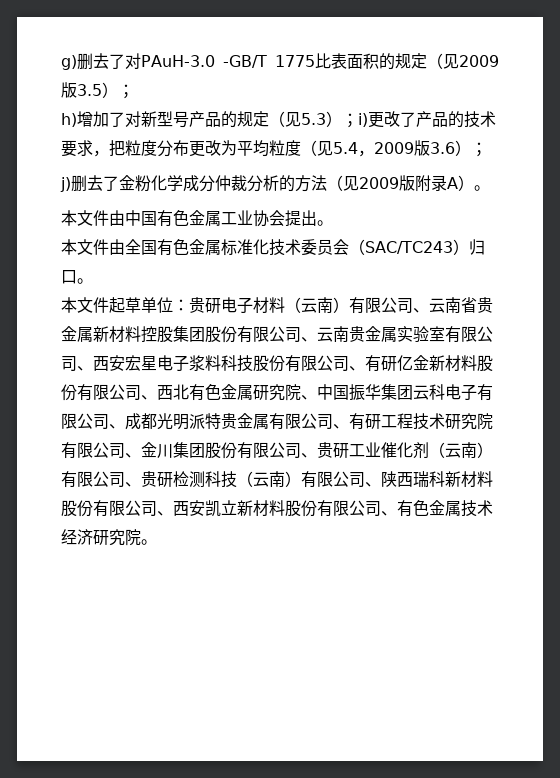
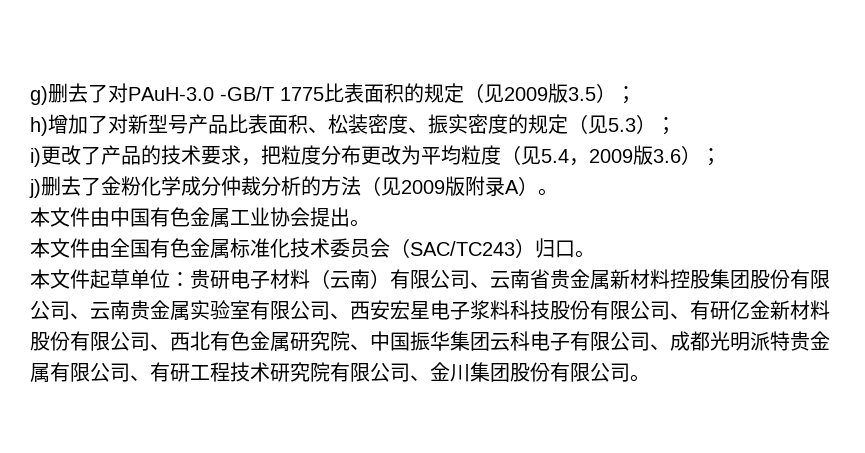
(221, 119) none -> [228,114,508,134] 比表面积、松装密度、振实密度
(358, 120) none -> (676, 126) //
[301,442,493,459] [61,471,493,488] [61,500,493,517] [61,529,141,546] 、贵研工业催化剂（云南）有限公司、贵研检测科技（云南）有限公司、陕西瑞科新材料股份有限公司、西安凯立新材料股份有限公司、有色金属技术经济研究院 -> (630, 372) none

